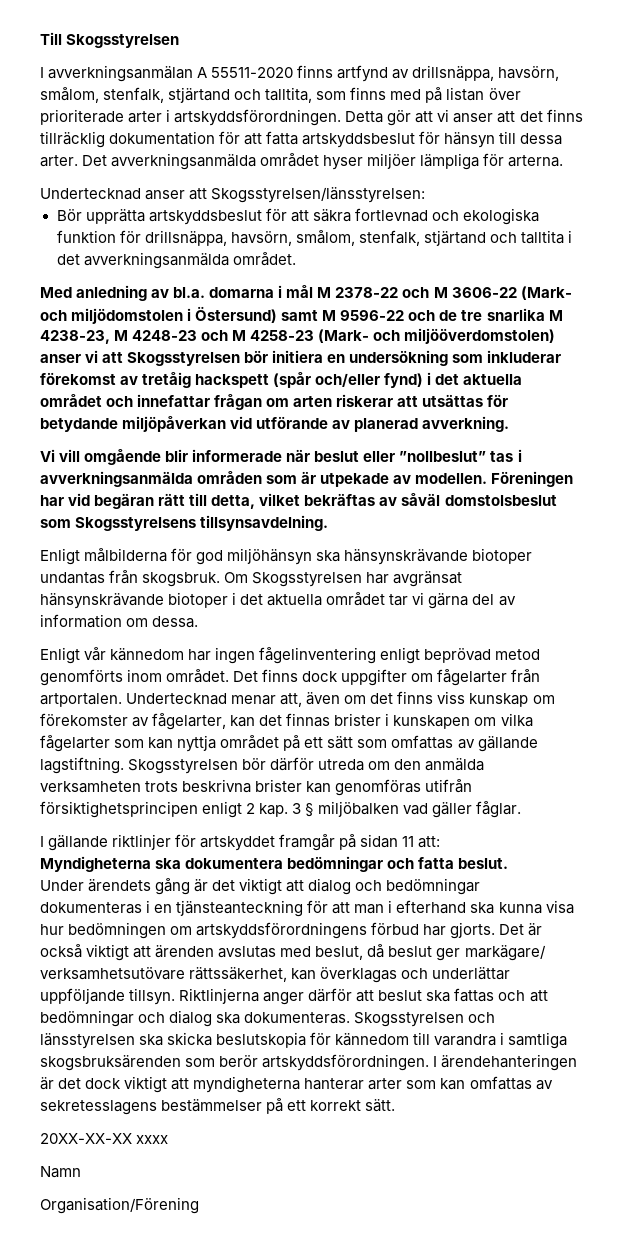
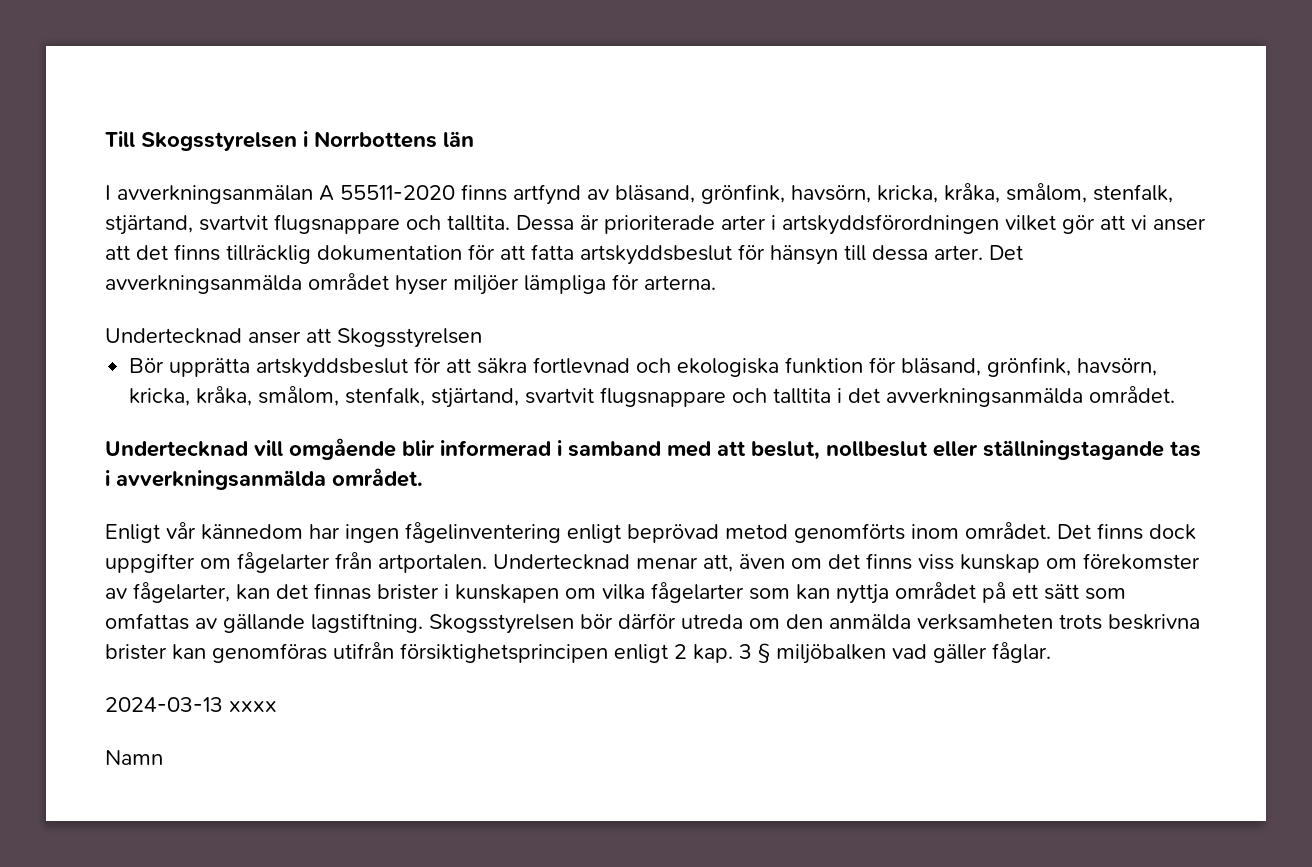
(180, 41) none -> [303,131,474,148] i Norrbottens län
[412,65,560,81] [40,87,521,103] drillsnäppa, havsörn, smålom, stenfalk, stjärtand och talltita, som finns med på listan över -> [615,183,1173,204] [105,214,599,235] bläsand, grönfink, havsörn, kricka, kråka, smålom, stenfalk, stjärtand, svartvit flugsnappare och talltita. Dessa är
[174,109,384,126] artskyddsförordningen. Detta -> [782,214,1056,235] artskyddsförordningen vilket
[211,187,426,203] Skogsstyrelsen/länsstyrelsen: -> [337,328,482,348] Skogsstyrelsen
[144,230,486,246] drillsnäppa, havsörn, smålom, stenfalk, stjärtand -> [901,357,1158,377] [129,386,727,408] bläsand, grönfink, havsörn, kricka, kråka, smålom, stenfalk, stjärtand, svartvit flugsnappare
[40,285,572,301] [40,306,563,324] [40,328,556,344] [40,350,562,366] [40,372,523,388] [40,394,509,410] [40,416,510,432] [40,449,522,465] [40,471,574,487] [40,493,557,509] [40,515,329,531] [40,548,533,565] [40,570,463,587] [40,592,516,609] [40,614,199,628] Med anledning av bl.a. domarna i mål M 2378-22 och M 3606-22 (Mark- och miljödomstolen i Östersund) samt M 9596-22 och de tre snarlika M 4238-23, M 4248-23 och M 4258-23 (Mark- och miljööverdomstolen) anser vi att Skogsstyrelsen bör initiera en undersökning som inkluderar förekomst av tretåig hackspett (spår och/eller fynd) i det aktuella området och innefattar frågan om arten riskerar att utsättas för betydande miljöpåverkan vid utförande av planerad avverkning. // Vi vill omgående blir informerade när beslut eller ”nollbeslut” tas i avverkningsanmälda områden som är utpekade av modellen. Föreningen har vid begäran rätt till detta, vilket bekräftas av såväl domstolsbeslut som Skogsstyrelsens tillsynsavdelning. // Enligt målbilderna för god miljöhänsyn ska hänsynskrävande biotoper undantas från skogsbruk. Om Skogsstyrelsen har avgränsat hänsynskrävande biotoper i det aktuella området tar vi gärna del av information om dessa. -> [105,438,1201,460] [105,468,423,490] Undertecknad vill omgående blir informerad i samband med att beslut, nollbeslut eller ställningstagande tas i avverkningsanmälda området.
[40,834,441,851] [40,856,509,872] [40,878,481,895] [40,900,574,917] [40,922,543,939] [40,944,546,961] [40,967,511,983] [40,988,548,1005] [40,1010,496,1027] [40,1032,568,1049] [40,1054,578,1071] [40,1076,553,1093] [40,1098,396,1115] [40,1133,132,1144] I gällande riktlinjer för artskyddet framgår på sidan 11 att: // Myndigheterna ska dokumentera bedömningar och fatta beslut. // Under ärendets gång är det viktigt att dialog och bedömningar dokumenteras i en tjänsteanteckning för att man i efterhand ska kunna visa hur bedömningen om artskyddsförordningens förbud har gjorts. Det är också viktigt att ärenden avslutas med beslut, då beslut ger markägare/ verksamhetsutövare rättssäkerhet, kan överklagas och underlättar uppföljande tillsyn. Riktlinjerna anger därför att beslut ska fattas och att bedömningar och dialog ska dokumenteras. Skogsstyrelsen och länsstyrelsen ska skicka beslutskopia för kännedom till varandra i samtliga skogsbruksärenden som berör artskyddsförordningen. I ärendehanteringen är det dock viktigt att myndigheterna hanterar arter som kan omfattas av sekretesslagens bestämmelser på ett korrekt sätt. // 20XX-XX-XX -> [105,697,223,712] 2024-03-13
[40,1197,199,1214] // Organisation/Förening -> (163, 757) none

